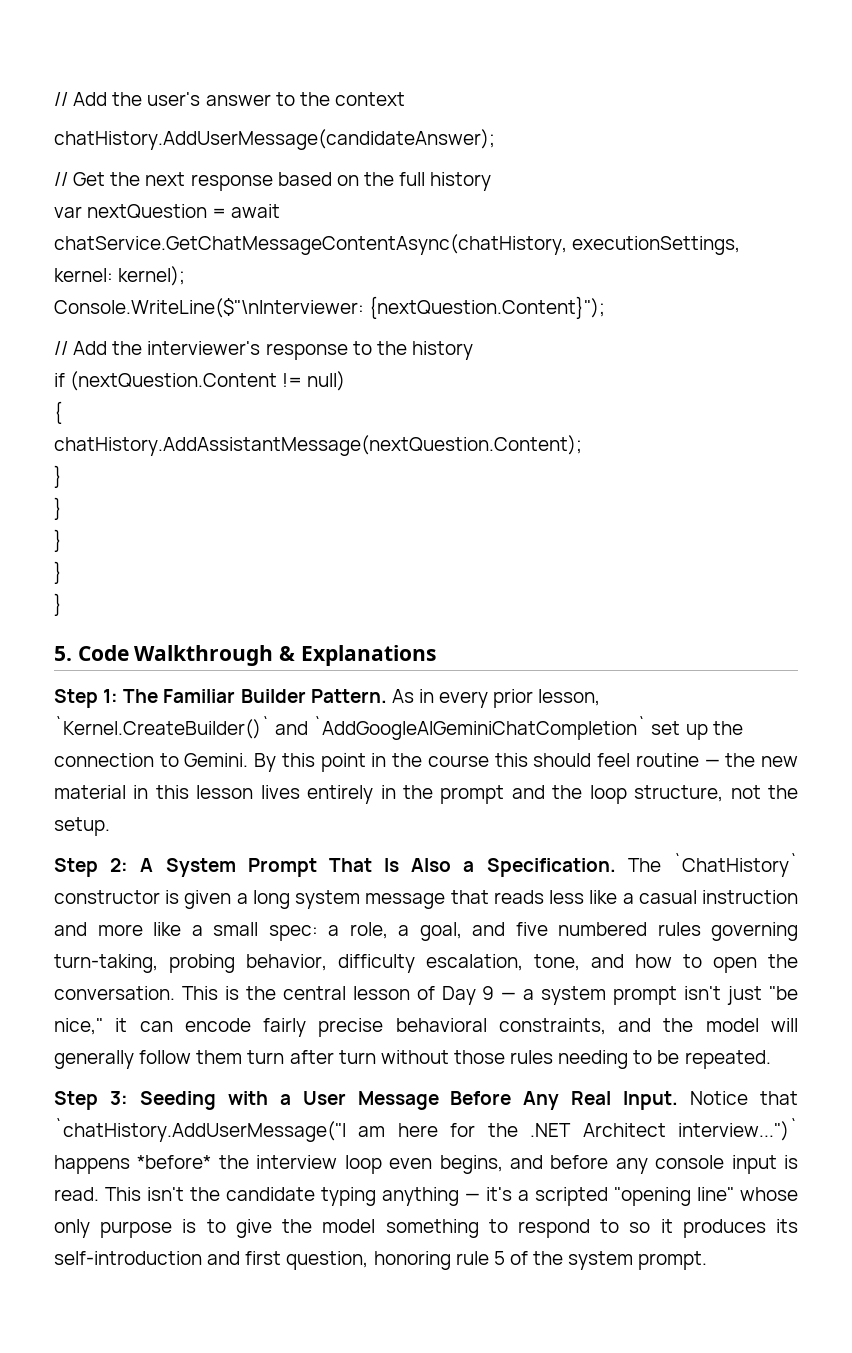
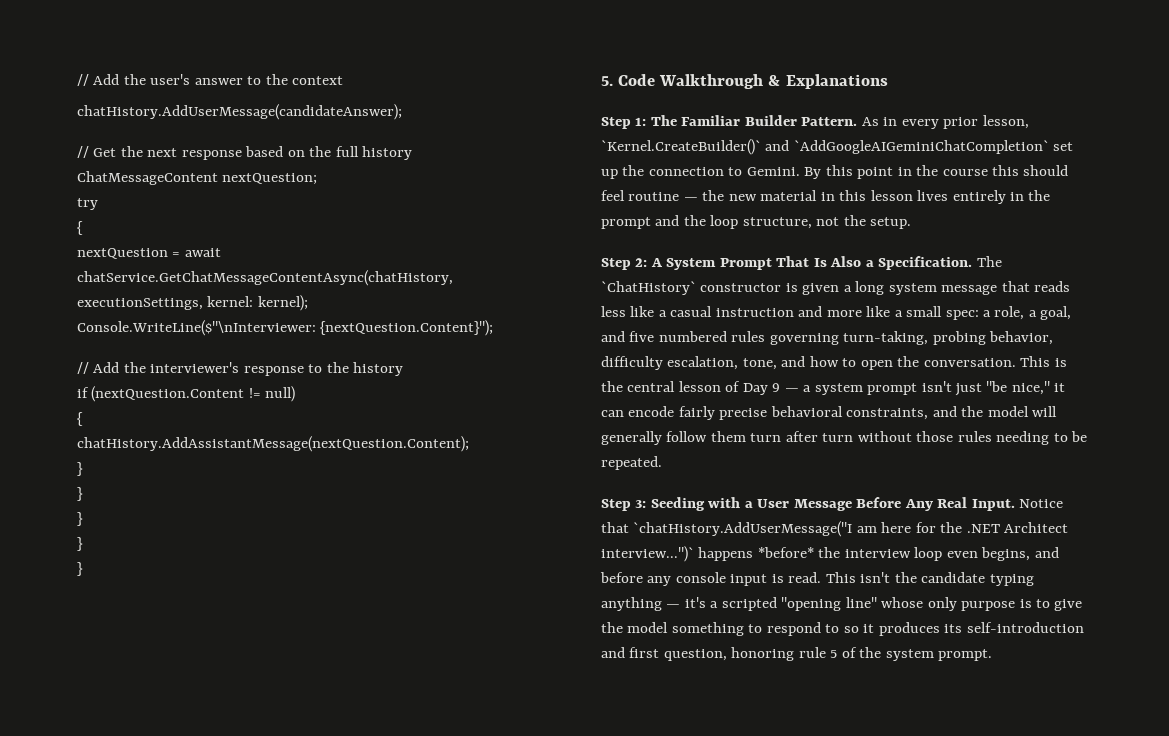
[54,206,82,218] var -> [77,171,318,185] [77,198,98,210] [77,221,83,235] ChatMessageContent nextQuestion; // try // { //

